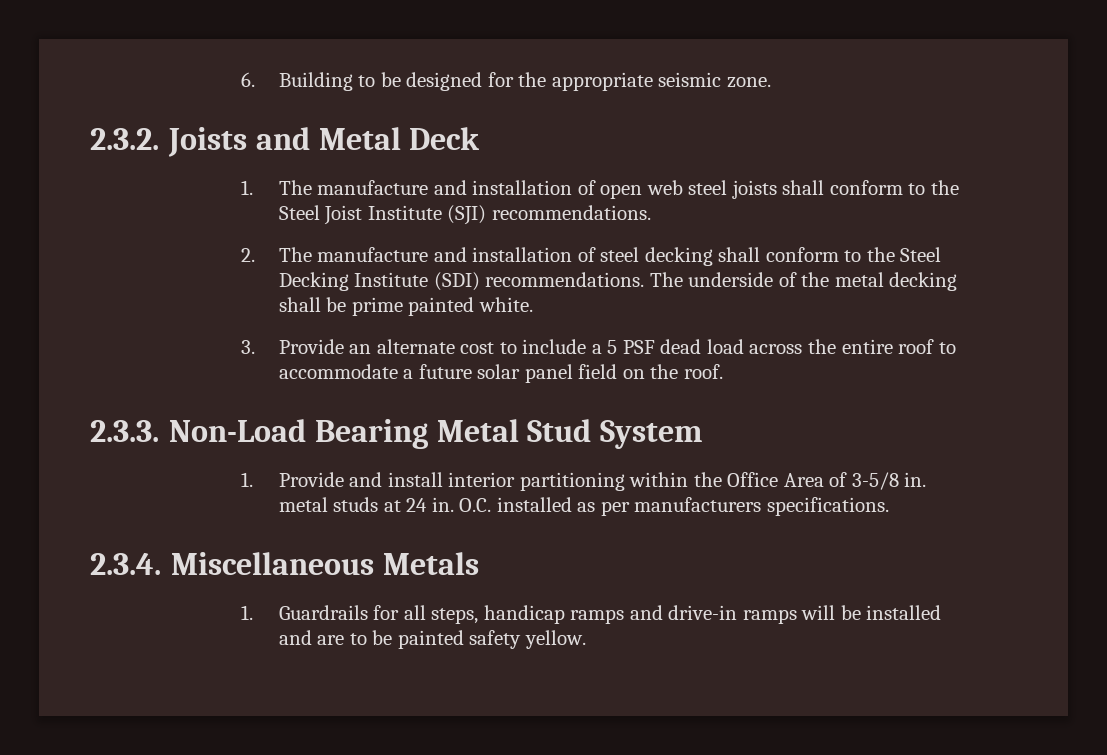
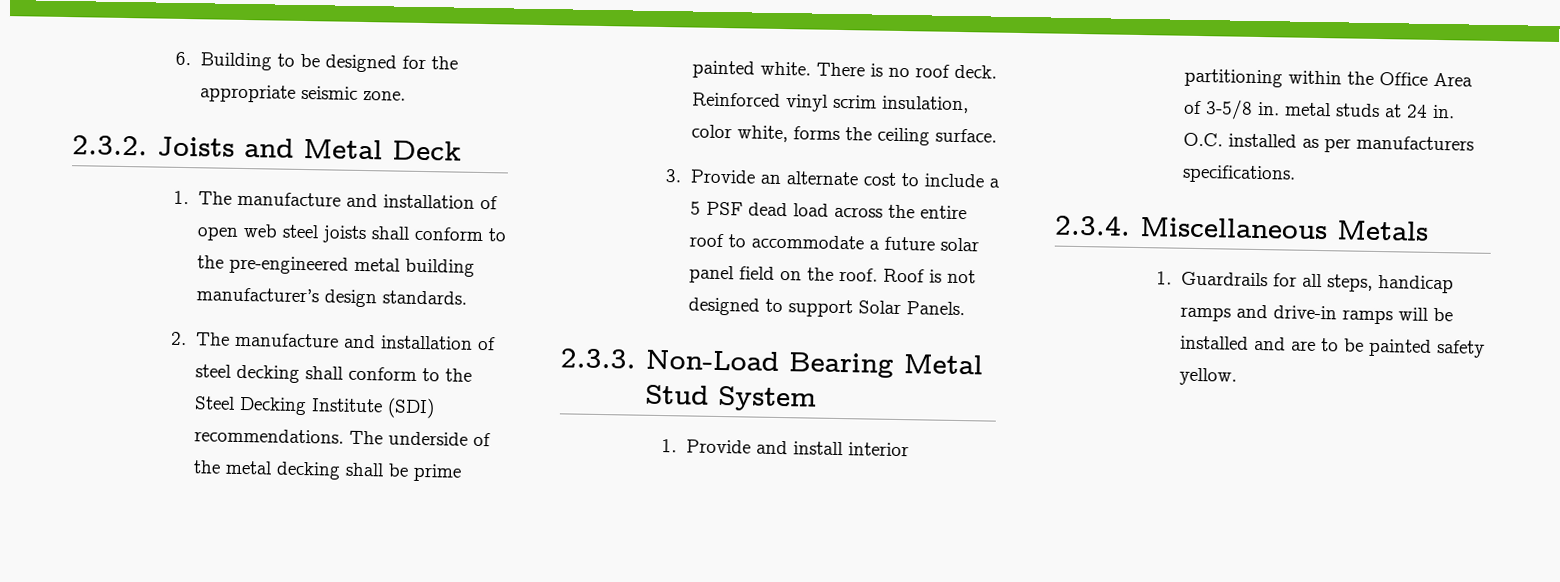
[278,205,651,225] Steel Joist Institute (SJI) recommendations. -> [229,255,476,277] [196,287,468,308] pre-engineered metal building manufacturer’s design standards.
(533, 304) none -> [816,62,998,79] [692,92,970,114] [691,124,998,146] There is no roof deck. Reinforced vinyl scrim insulation, color white, forms the ceiling surface.
(723, 371) none -> [883,268,977,284] [688,297,966,318] Roof is not designed to support Solar Panels.

